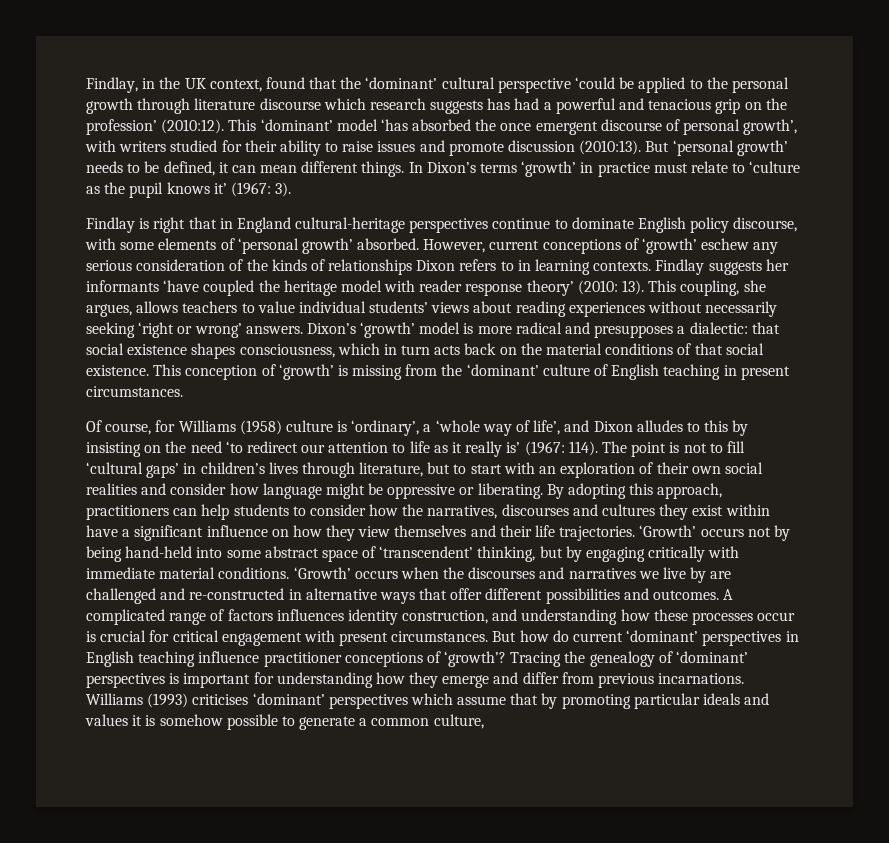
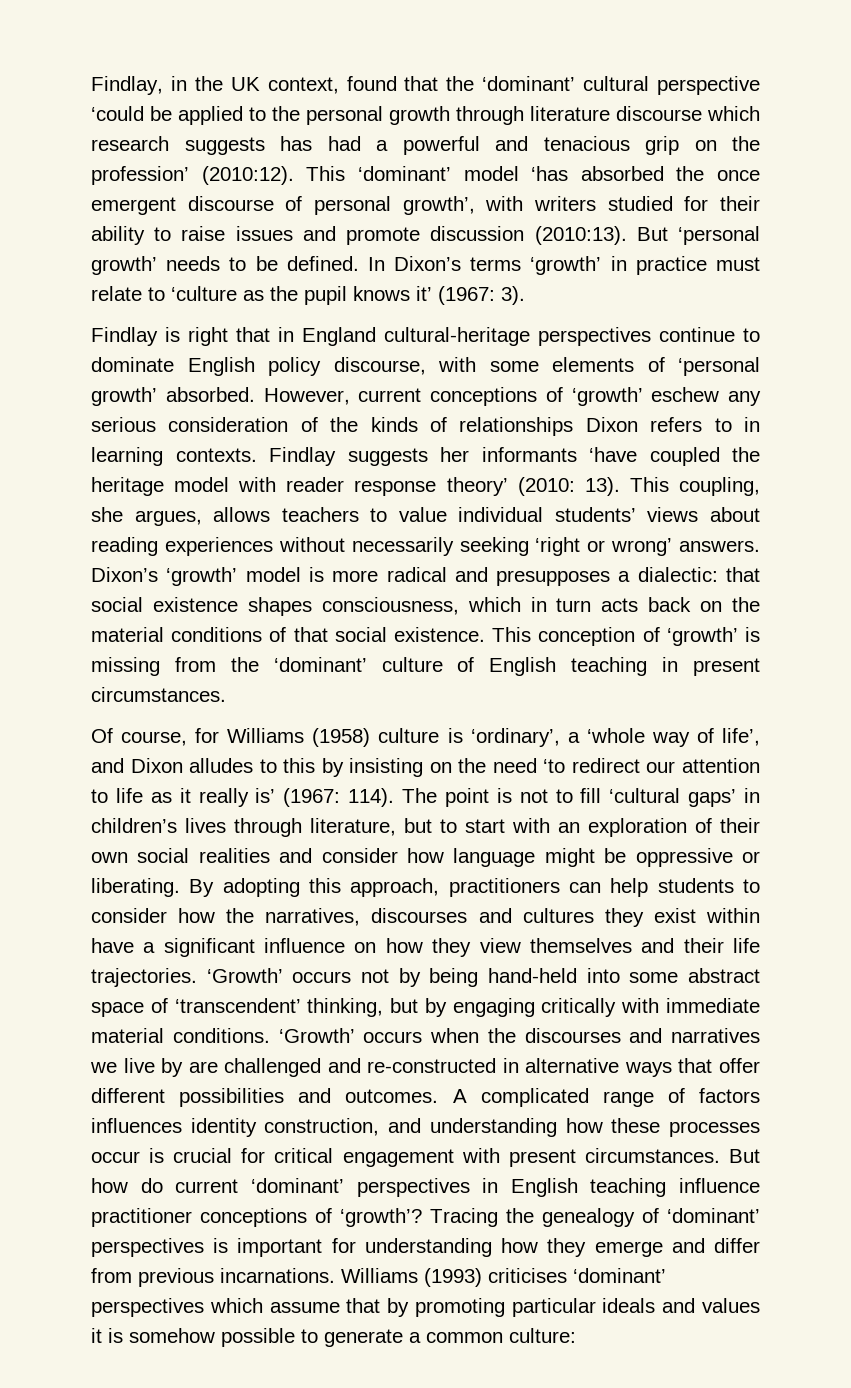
[163,161,405,177] defined, it can mean different things. -> [286,256,359,271] defined.
[433,714,484,729] culture, -> [509,1328,576,1343] culture:

